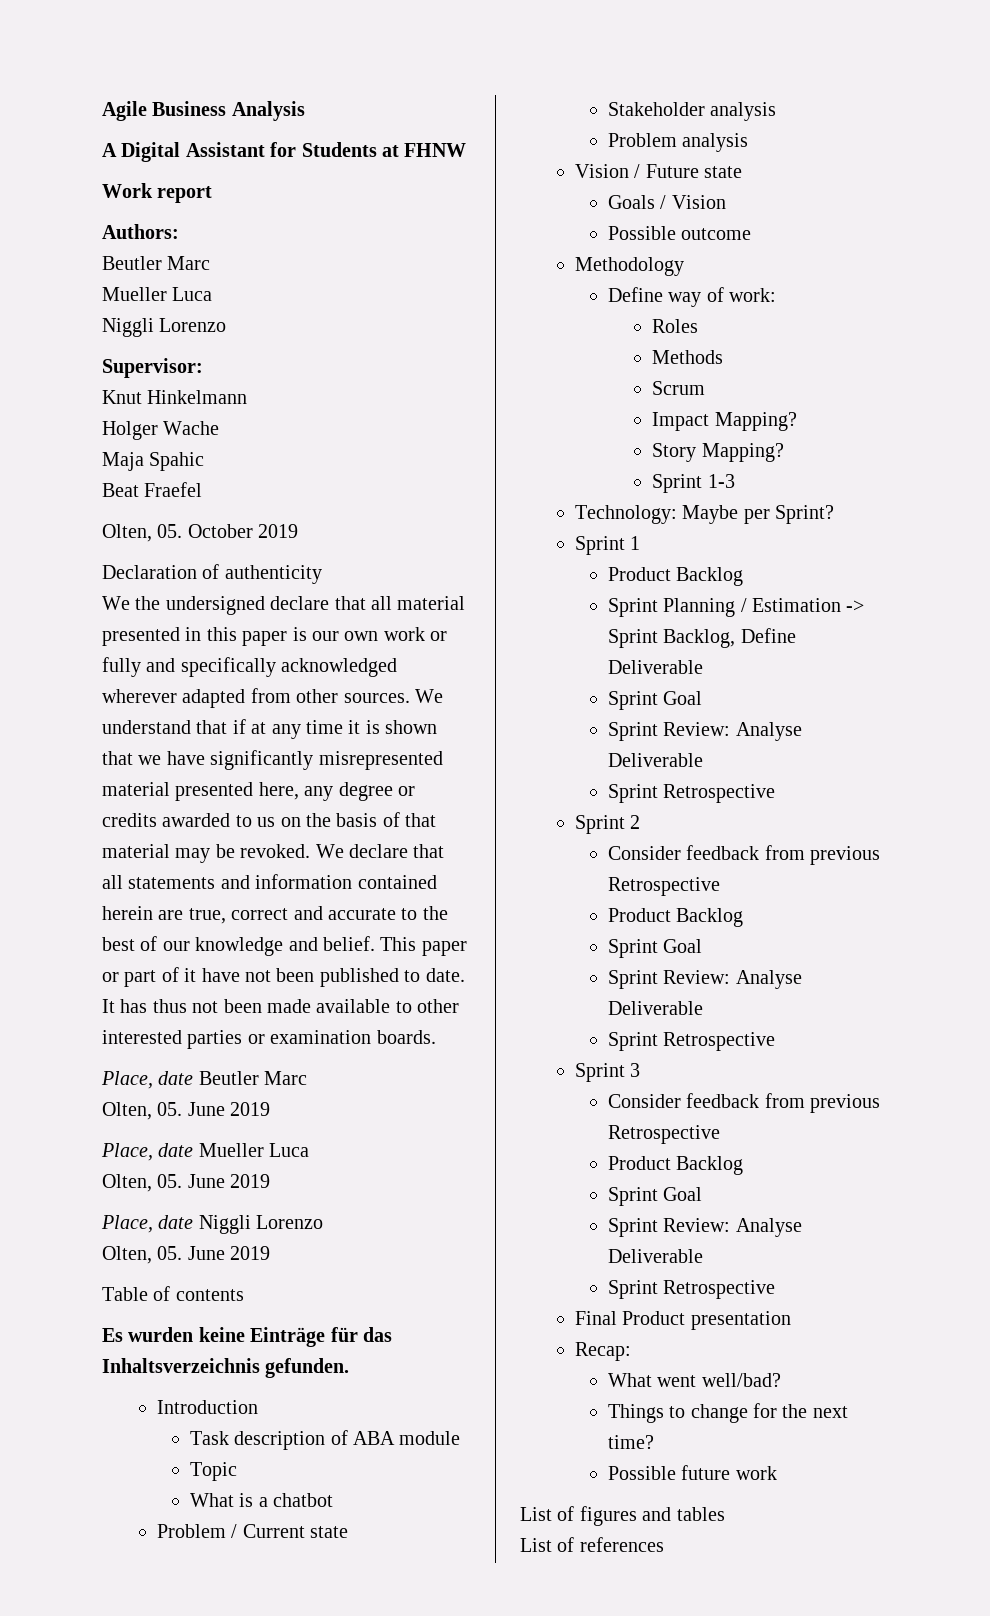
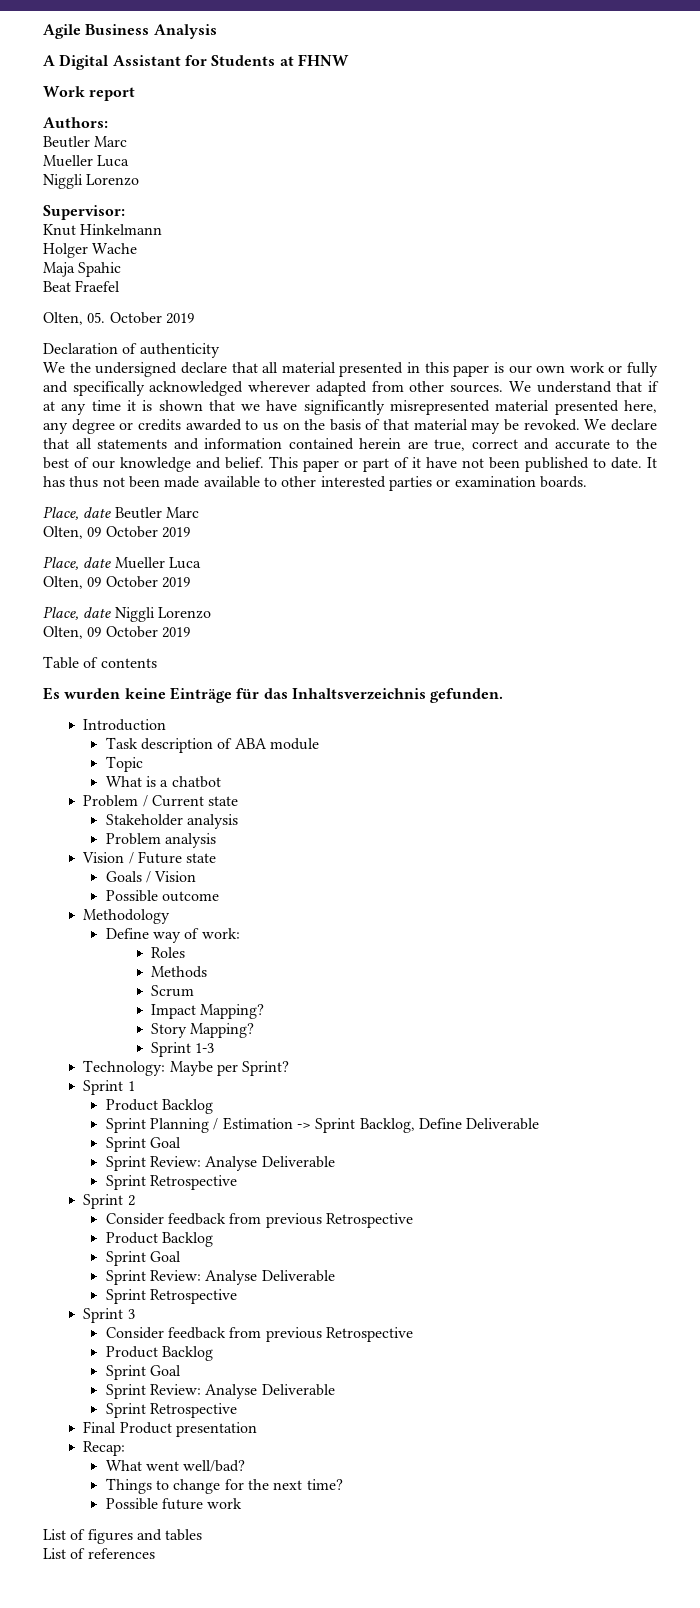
[157,1102,225,1116] 05. June -> [87,526,158,538] 09 October
[157,1174,225,1188] 05. June -> [87,576,158,588] 09 October
[157,1246,225,1260] 05. June -> [87,626,158,638] 09 October

